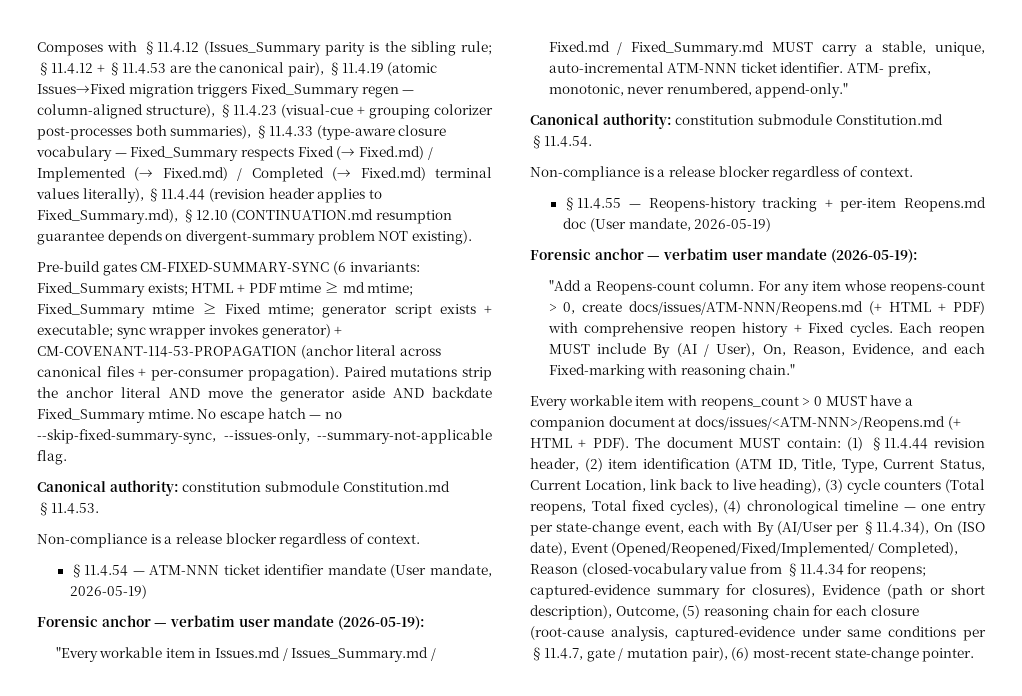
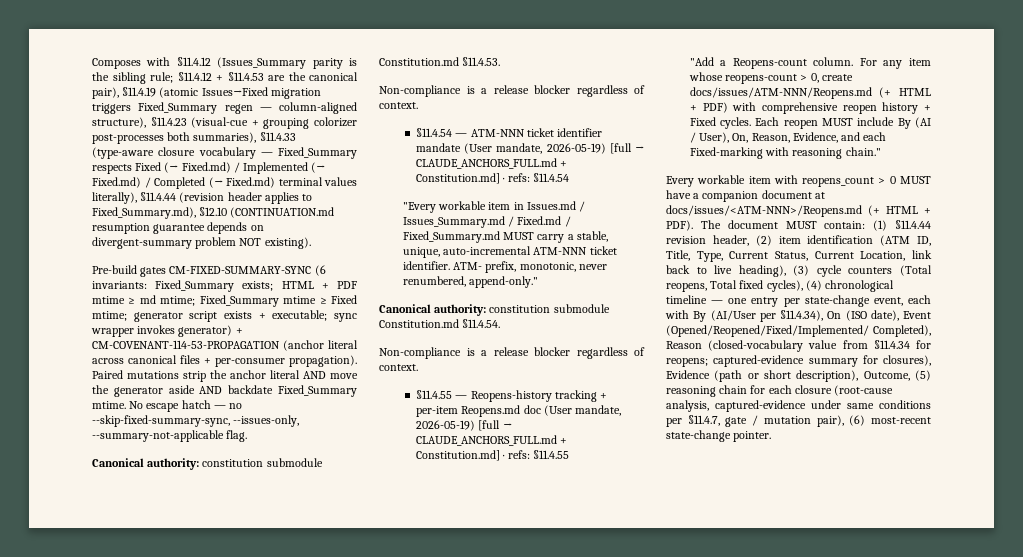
[37,615,425,630] // Forensic anchor — verbatim user mandate (2026-05-19): -> [609,143,644,154] [416,158,568,169] [416,173,569,184] [full → CLAUDE_ANCHORS_FULL.md + Constitution.md] · refs: §11.4.54
[530,248,918,263] // Forensic anchor — verbatim user mandate (2026-05-19): -> [478,420,512,431] [416,435,568,446] [416,450,569,461] [full → CLAUDE_ANCHORS_FULL.md + Constitution.md] · refs: §11.4.55

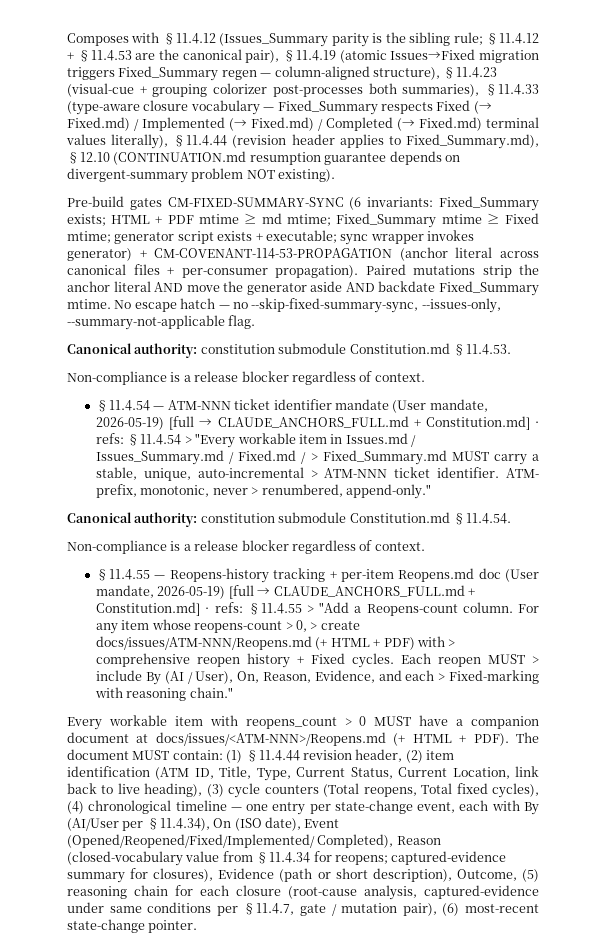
(569, 177) // -> [184,436,192,444] >
(571, 221) none -> [310,453,318,461] >
(532, 250) none -> [310,470,318,478] >
(607, 267) none -> [251,487,259,495] >
(569, 454) // -> [306,605,314,613] >
(819, 78) none -> [310,622,318,630] >
(757, 106) none -> [448,639,456,647] >
(854, 122) none -> [532,656,539,664] >
(887, 136) none -> [438,673,446,681] >

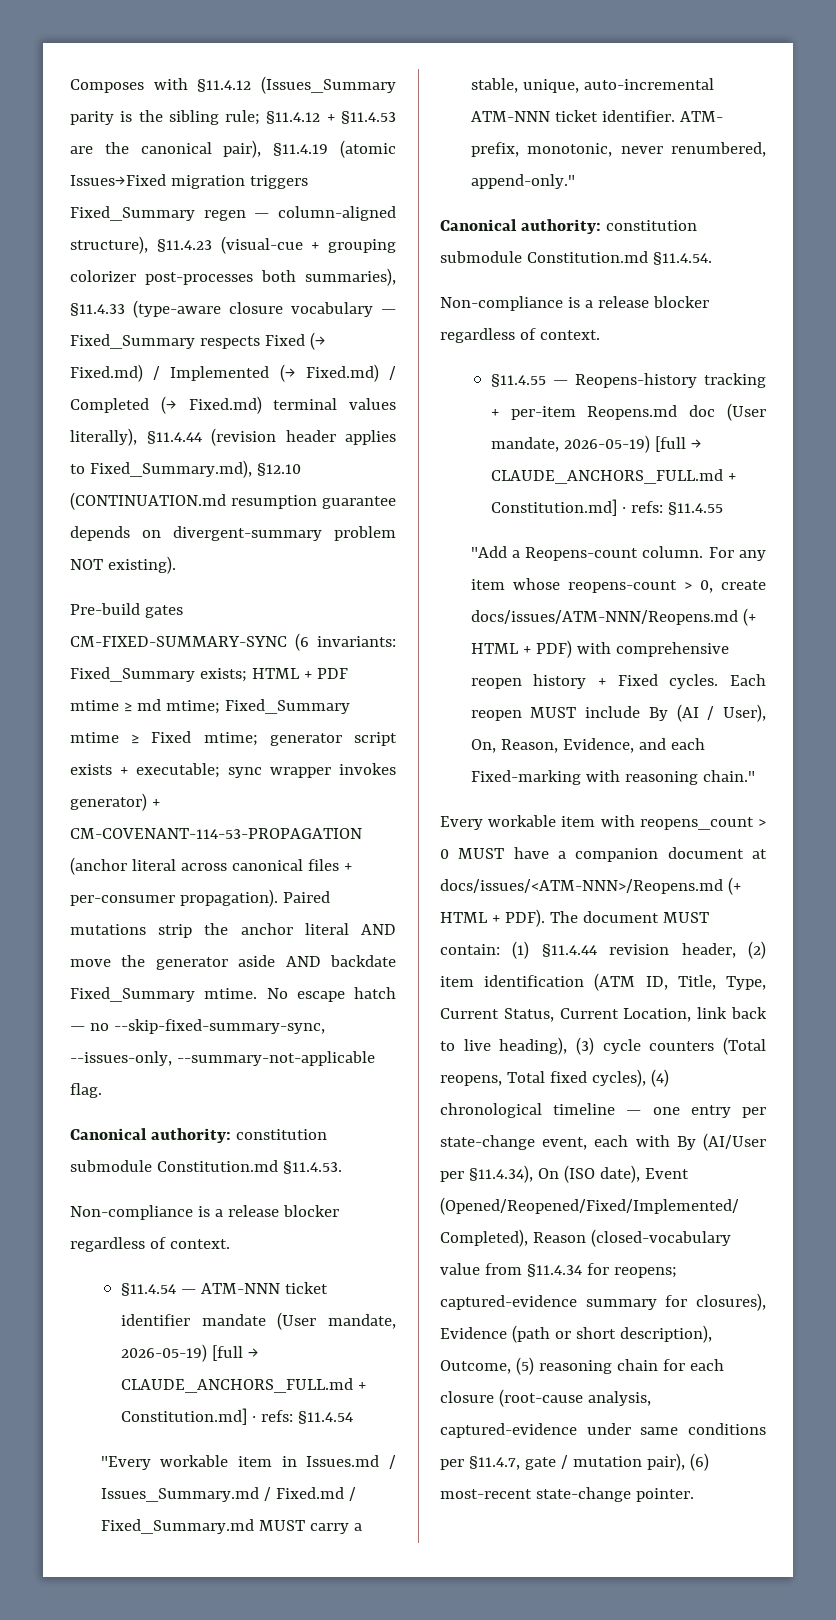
[184,436,192,444] > -> (353, 1417) //
[310,453,318,461] > -> (356, 1494) none
[310,470,318,478] > -> (714, 84) none
[251,487,259,495] > -> (663, 150) none
[306,605,314,613] > -> (723, 508) //
[310,622,318,630] > -> (713, 586) none
[448,639,456,647] > -> (611, 648) none
[532,656,539,664] > -> (577, 712) none
[438,673,446,681] > -> (705, 744) none

